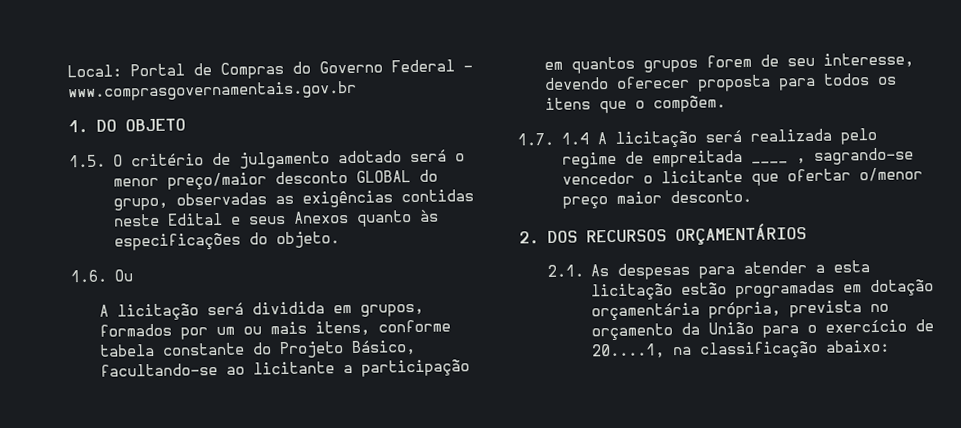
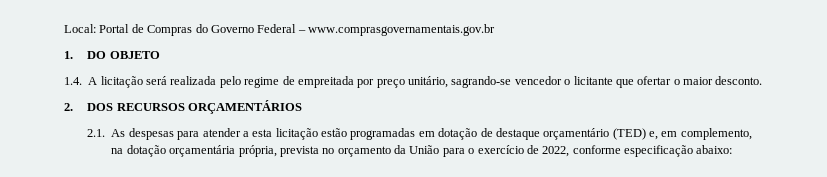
[69,149,465,169] [112,169,438,190] [112,189,474,211] [112,209,439,227] [113,231,340,251] [70,269,133,283] [98,301,424,321] [98,319,451,340] [98,340,416,359] [99,359,470,377] [543,52,914,74] [543,73,897,92] [544,95,726,114] [517,132,589,146] 1.5. O critério de julgamento adotado será o menor preço/maior desconto GLOBAL do grupo, observadas as exigências contidas neste Edital e seus Anexos quanto às especificações do objeto. // 1.6. Ou // A licitação será dividida em grupos, formados por um ou mais itens, conforme tabela constante do Projeto Básico, facultando-se ao licitante a participação em quantos grupos forem de seu interesse, devendo oferecer proposta para todos os itens que o compõem. // 1.7. 1.4 -> [64,77,82,85] 1.4.
[750,158,806,165] ____ , -> [357,76,448,88] por preço unitário,
[858,167,923,182] [561,196,608,209] o/menor preço -> [673,79,680,85] o
(935, 288) none -> [480,128,752,140] [111,145,166,157] de destaque orçamentário (TED) e, em complemento, na dotação
[591,340,819,360] 20....1, na classificação -> [542,145,694,157] 2022, conforme especificação

